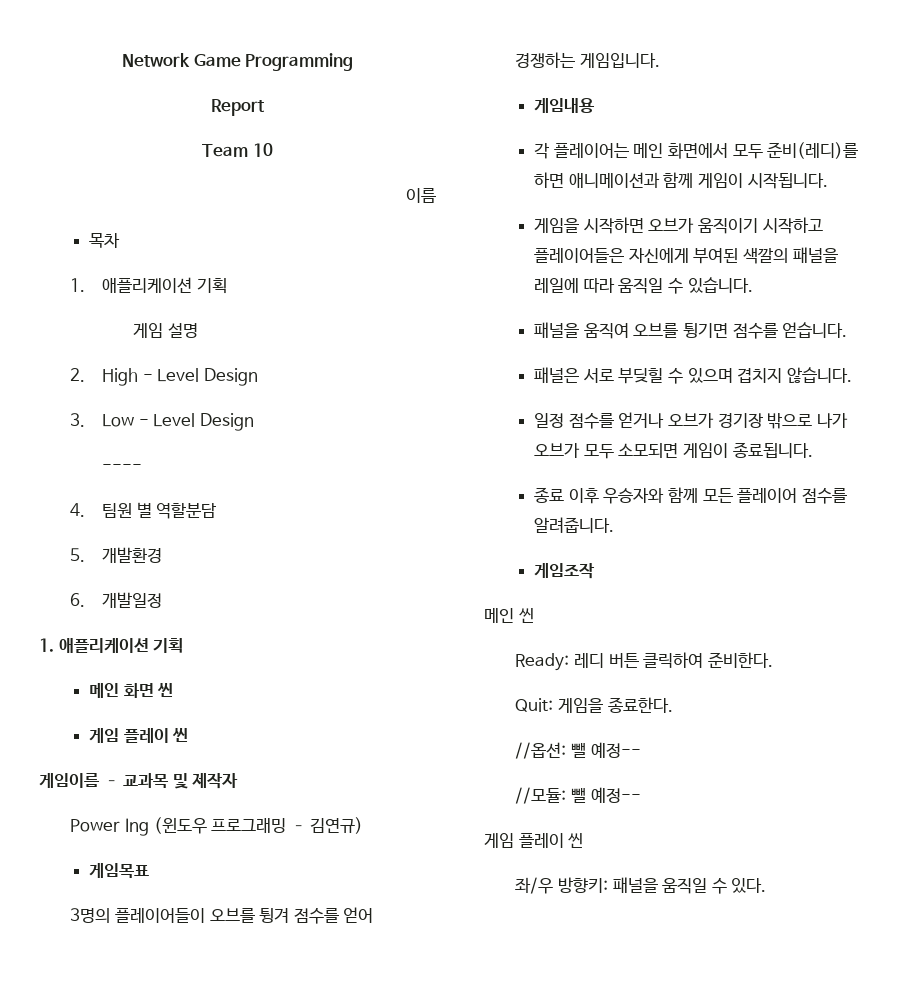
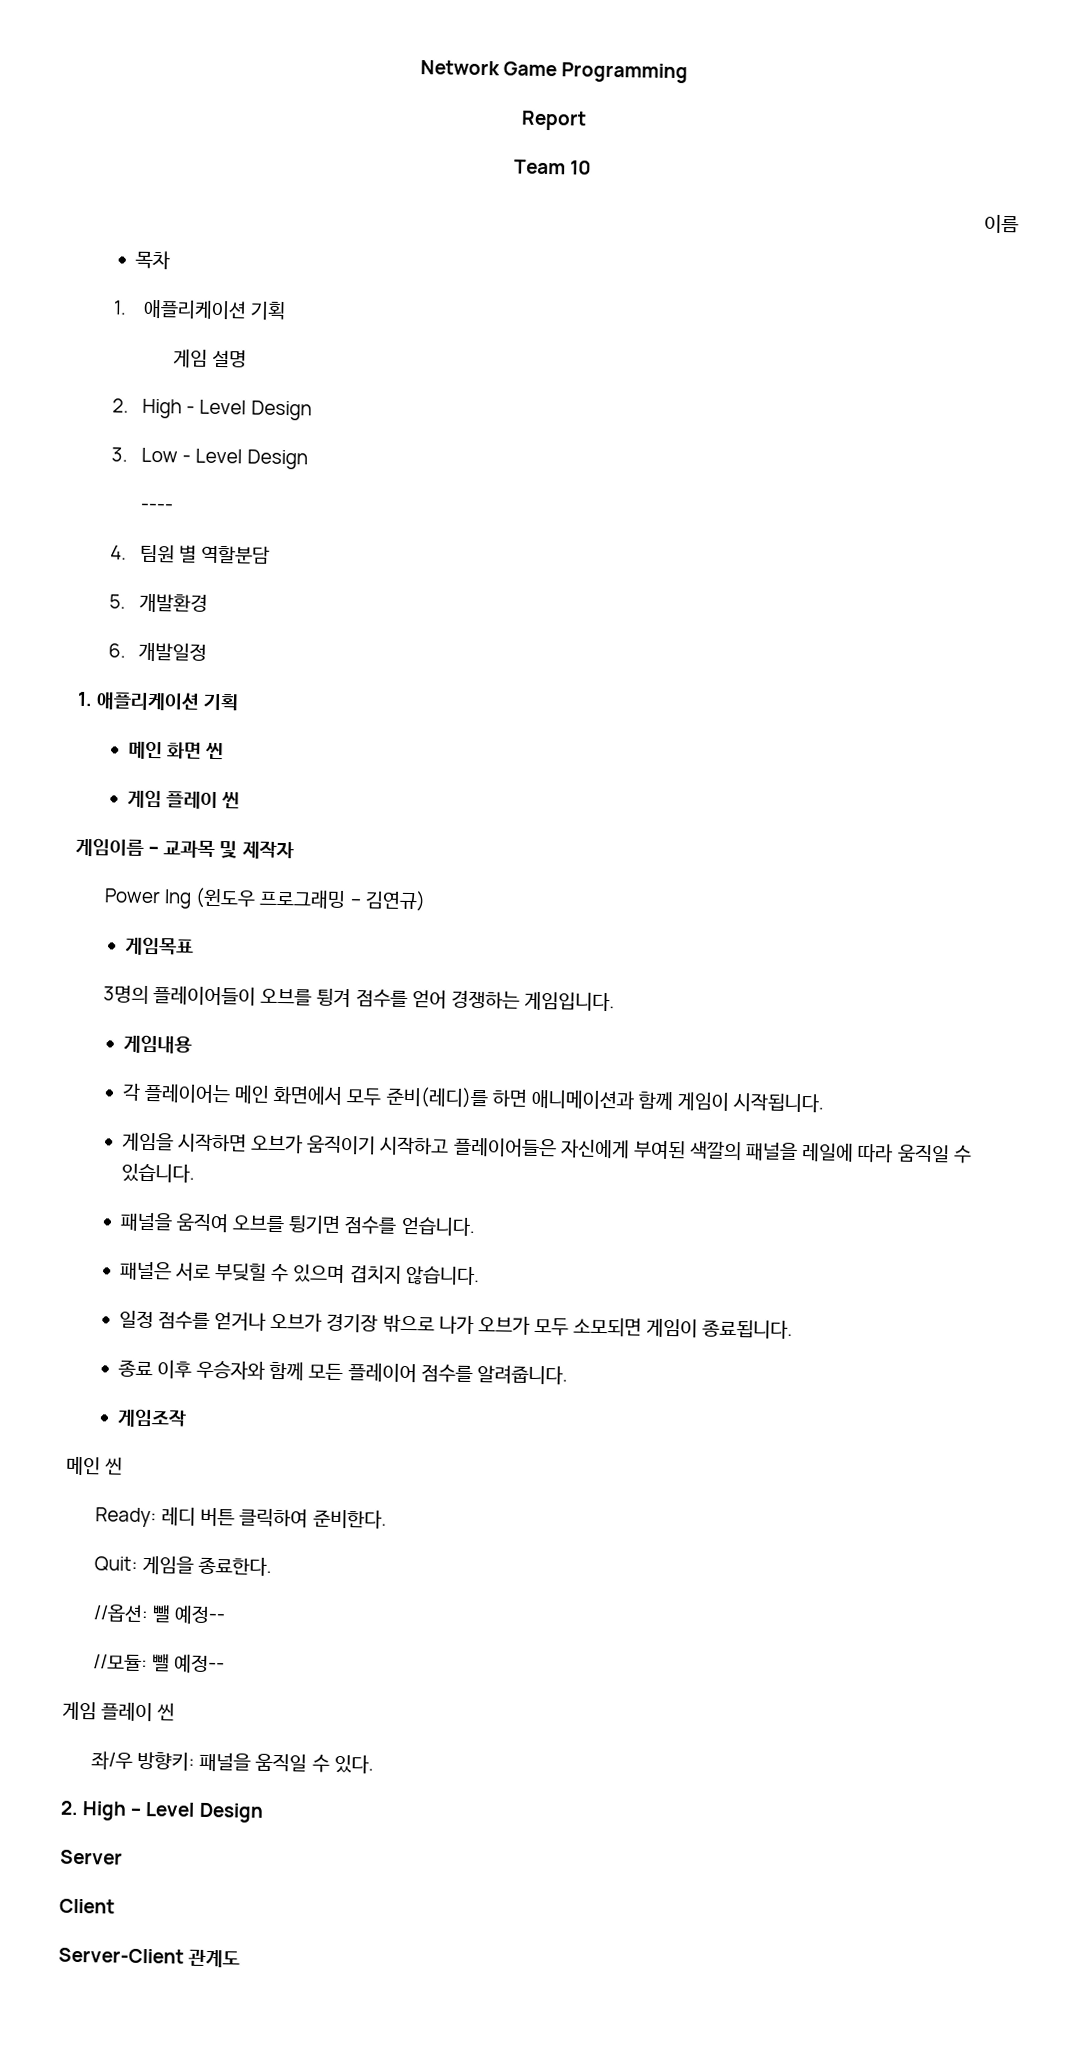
(767, 885) none -> [60,1800,264,1823] [60,1849,123,1865] [59,1898,115,1914] [58,1947,241,1968] // 2. High – Level Design // Server // Client // Server-Client 관계도

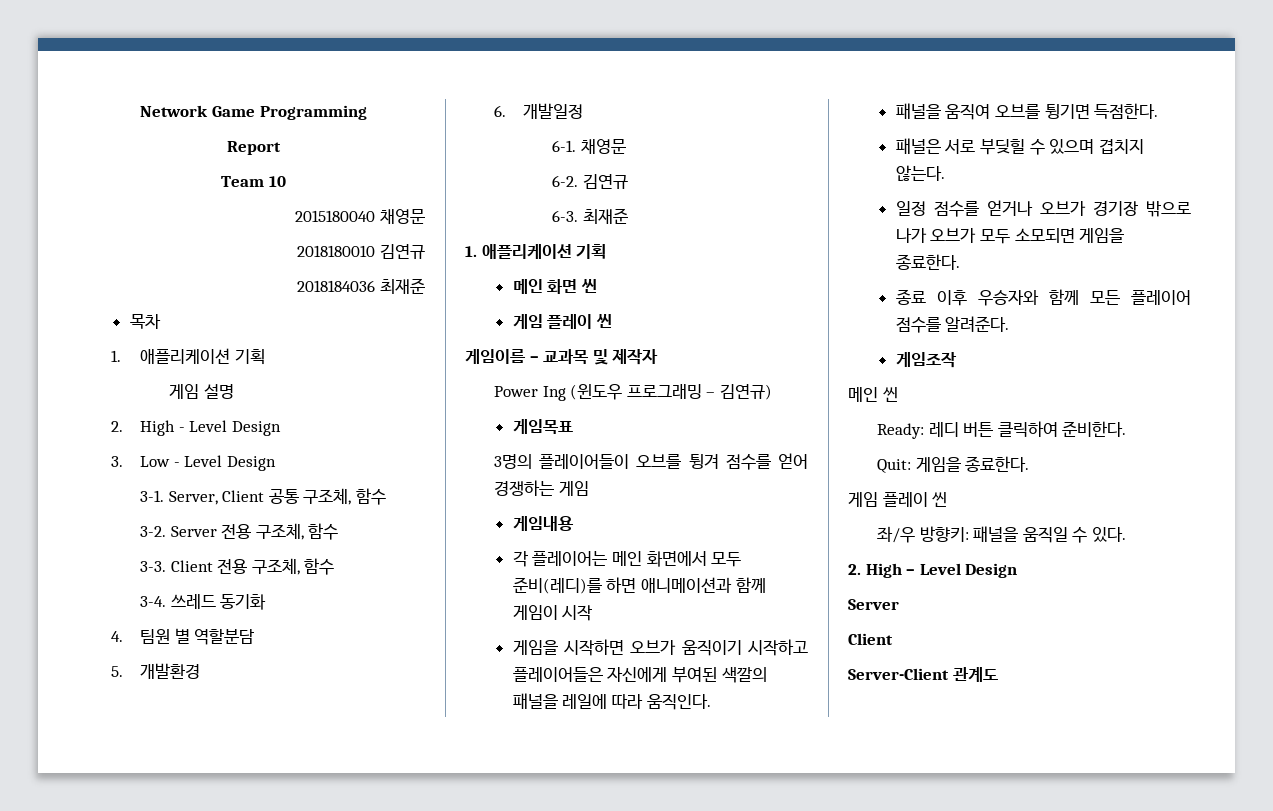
[984,214,1019,234] 이름 -> [295,209,425,224] [297,244,425,259] [297,278,425,294] 2015180040 채영문 // 2018180010 김연규 // 2018184036 최재준
[140,502,174,512] ---- -> [140,488,387,505] [140,523,339,540] [140,558,335,575] [140,594,267,610] 3-1. Server, Client 공통 구조체, 함수 // 3-2. Server 전용 구조체, 함수 // 3-3. Client 전용 구조체, 함수 // 3-4. 쓰레드 동기화
(208, 652) none -> [552,139,626,154] [552,174,628,189] [552,208,628,224] // 6-1. 채영문 // 6-2. 김연규 // 6-3. 최재준
[523,991,615,1012] 게임입니다. -> [558,481,589,496] 게임
[733,1092,825,1113] 시작됩니다. -> [562,605,593,621] 시작
[896,1144,972,1164] [120,1163,195,1183] 움직일 수 있습니다. -> [646,694,711,710] 움직인다.
[344,1216,476,1237] 점수를 얻습니다. -> [1094,103,1159,119] 득점한다.
[405,1265,480,1286] 않습니다. -> [895,165,945,181] 않는다.
[646,1318,794,1339] 게임이 종료됩니다. -> [1079,228,1125,243] [895,254,960,270] 게임을 종료한다.
[476,1365,568,1385] 알려줍니다. -> [945,316,1010,332] 알려준다.
[93,1604,227,1625] [93,1654,226,1674] // //옵션: 뺄 예정-- // //모듈: 뺄 예정-- -> (1030, 464) none

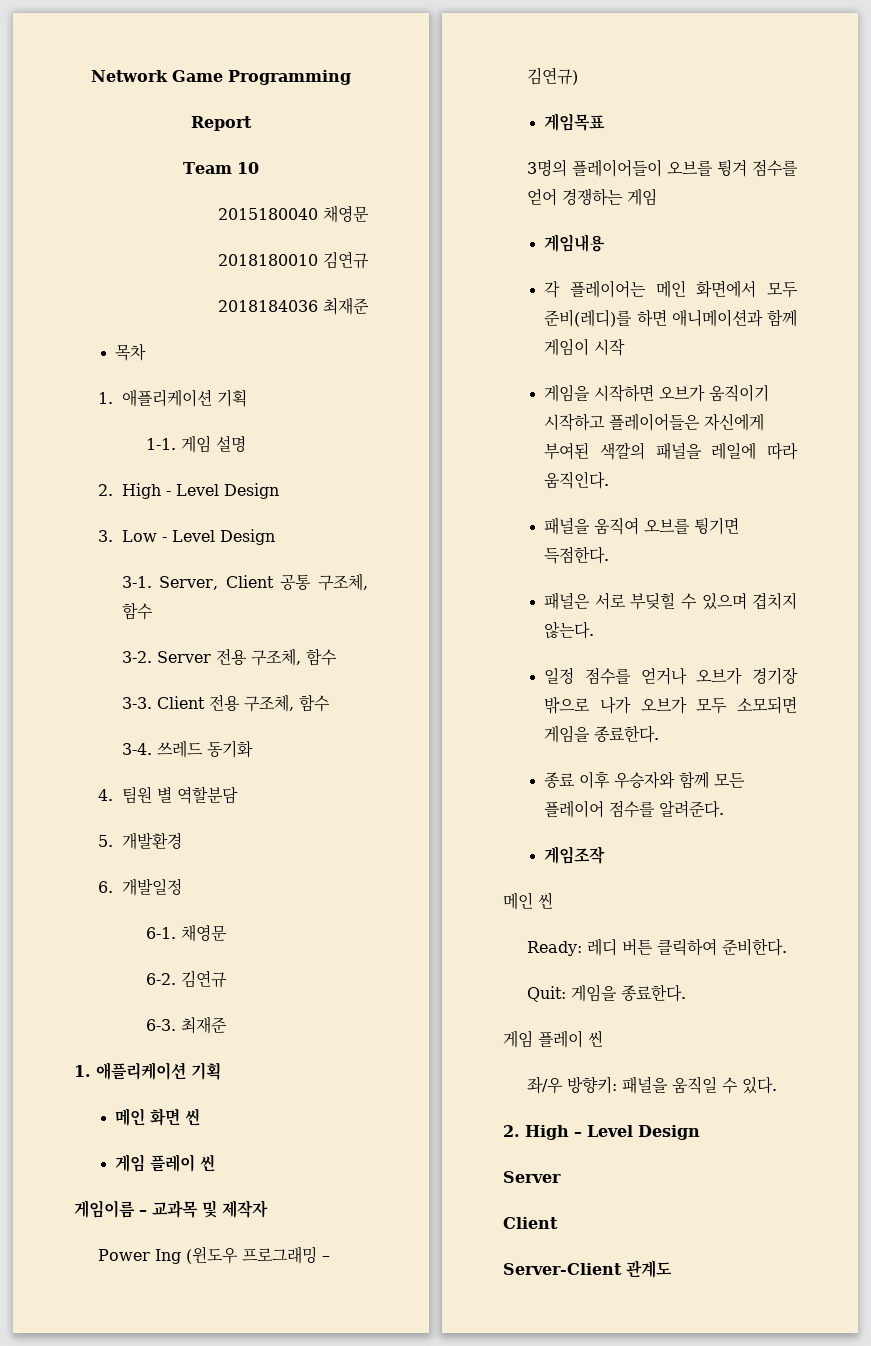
(265, 357) none -> [145,438,176,450] 1-1.

